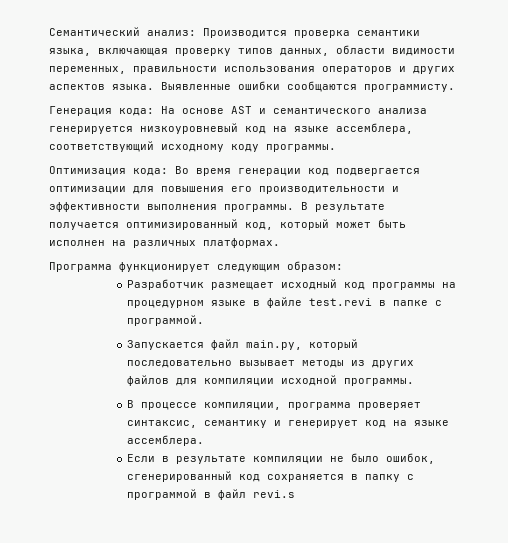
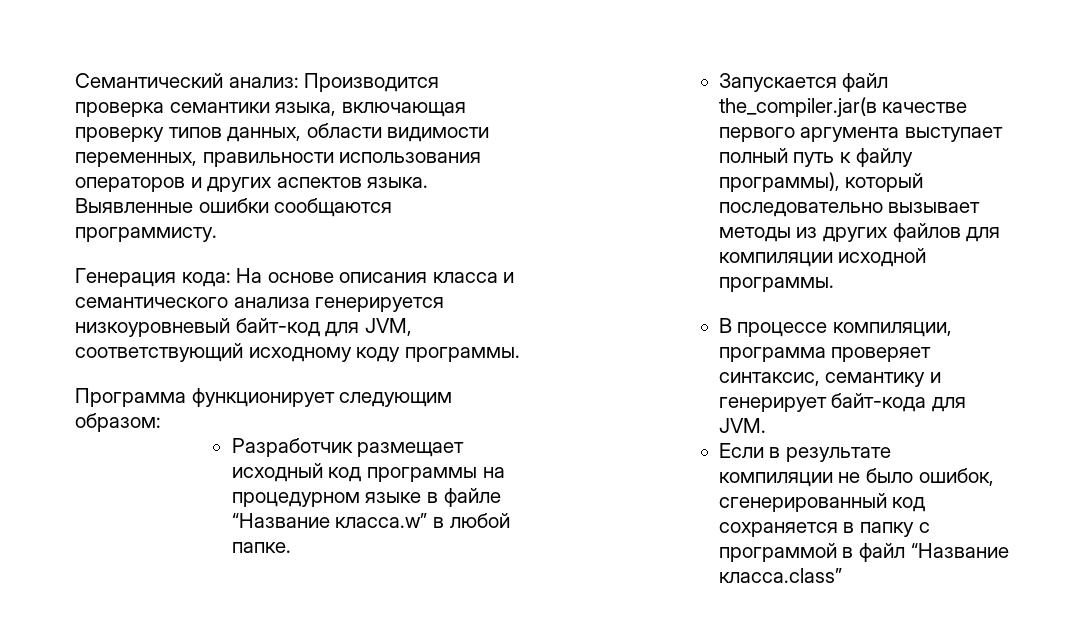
[231,106,252,114] AST -> [339,272,498,283] описания класса
[245,123,413,134] код на языке ассемблера, -> [235,318,412,337] байт-код для JVM,
[49,166,420,176] [49,186,399,194] [49,202,385,212] [49,219,406,230] [49,238,280,248] // Оптимизация кода: Во время генерации код подвергается оптимизации для повышения его производительности и эффективности выполнения программы. В результате получается оптимизированный код, который может быть исполнен на различных платформах. -> (520, 354) none
[309,298,443,306] [127,315,205,326] [127,339,303,350] test.revi в папке с программой. // Запускается файл main.py, -> [231,513,510,528] [231,542,291,553] [718,73,889,92] [718,97,968,117] [718,127,1004,142] [718,148,913,167] [718,172,840,192] “Название класса.w” в любой папке. // Запускается файл the_compiler.jar(в качестве первого аргумента выступает полный путь к файлу программы),
[365,420,450,428] [127,435,205,446] код на языке ассемблера. -> [831,393,967,412] [718,418,766,433] байт-кода для JVM.
[253,490,296,498] revi.s -> [910,543,1009,558] [718,568,842,583] “Название класса.class”

